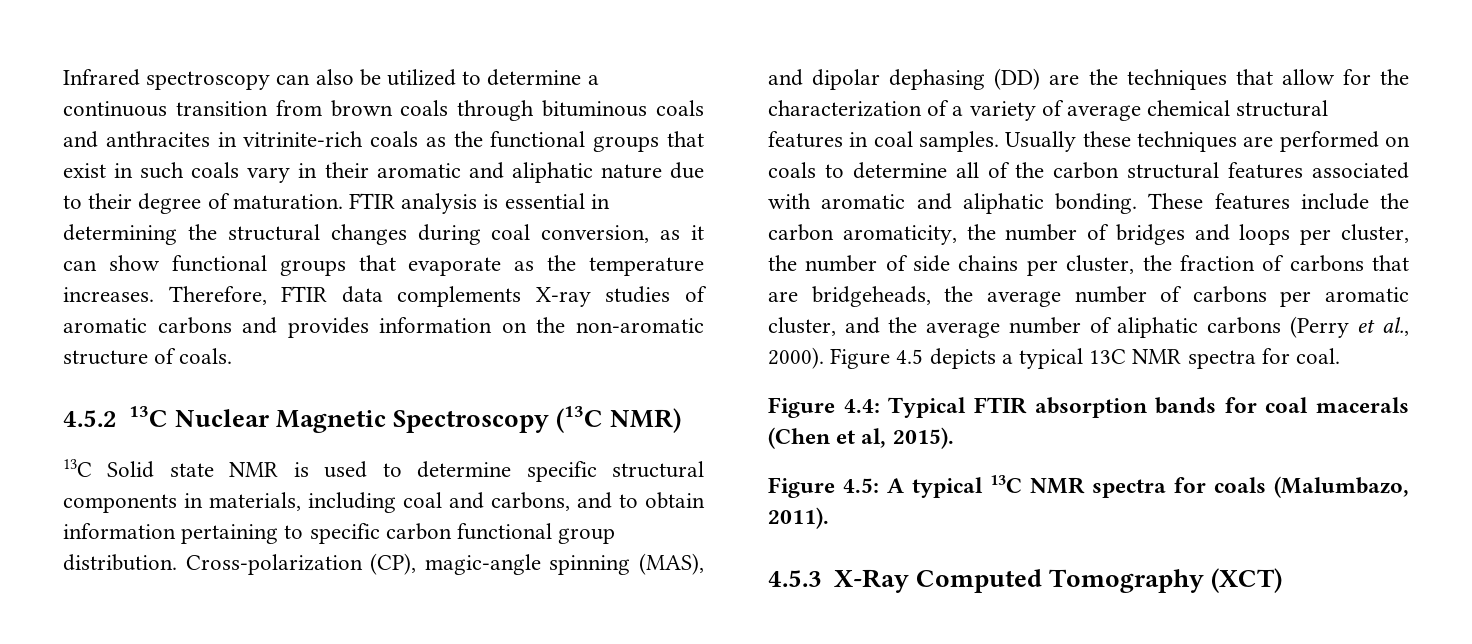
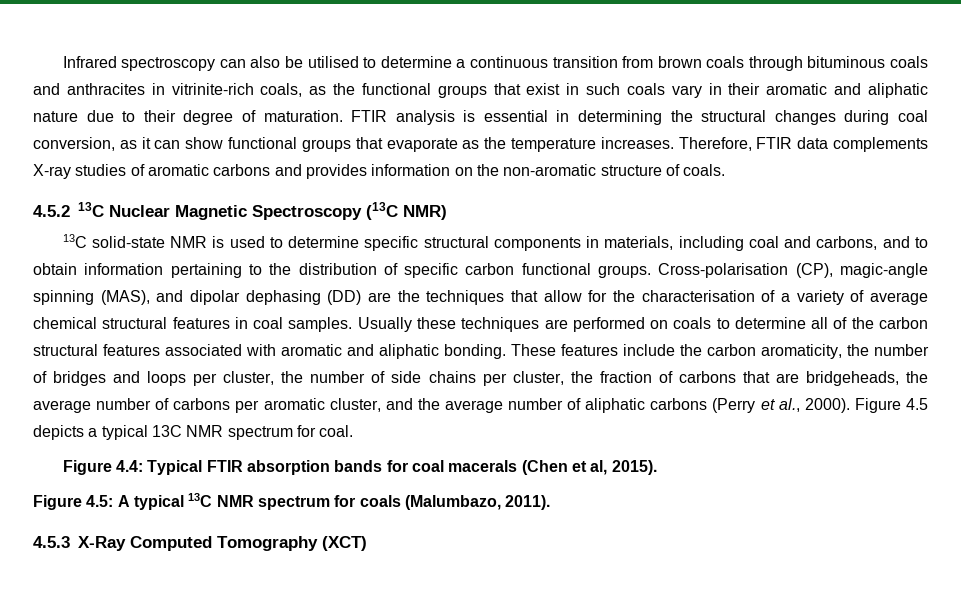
[387,69,457,86] utilized -> [307,56,359,68] utilised
[370,131,419,147] coals -> [260,83,303,97] coals,
[107,461,214,478] Solid state -> [91,236,165,248] solid-state
[309,523,616,544] [63,554,363,575] specific carbon functional group distribution. Cross-polarization -> [269,263,789,278] the distribution of specific carbon functional groups. Cross-polarisation
[768,100,922,117] characterization -> [641,290,755,302] characterisation
[1187,350,1256,369] spectra -> [227,426,293,440] spectrum
[1092,479,1166,498] spectra -> [257,496,330,510] spectrum

